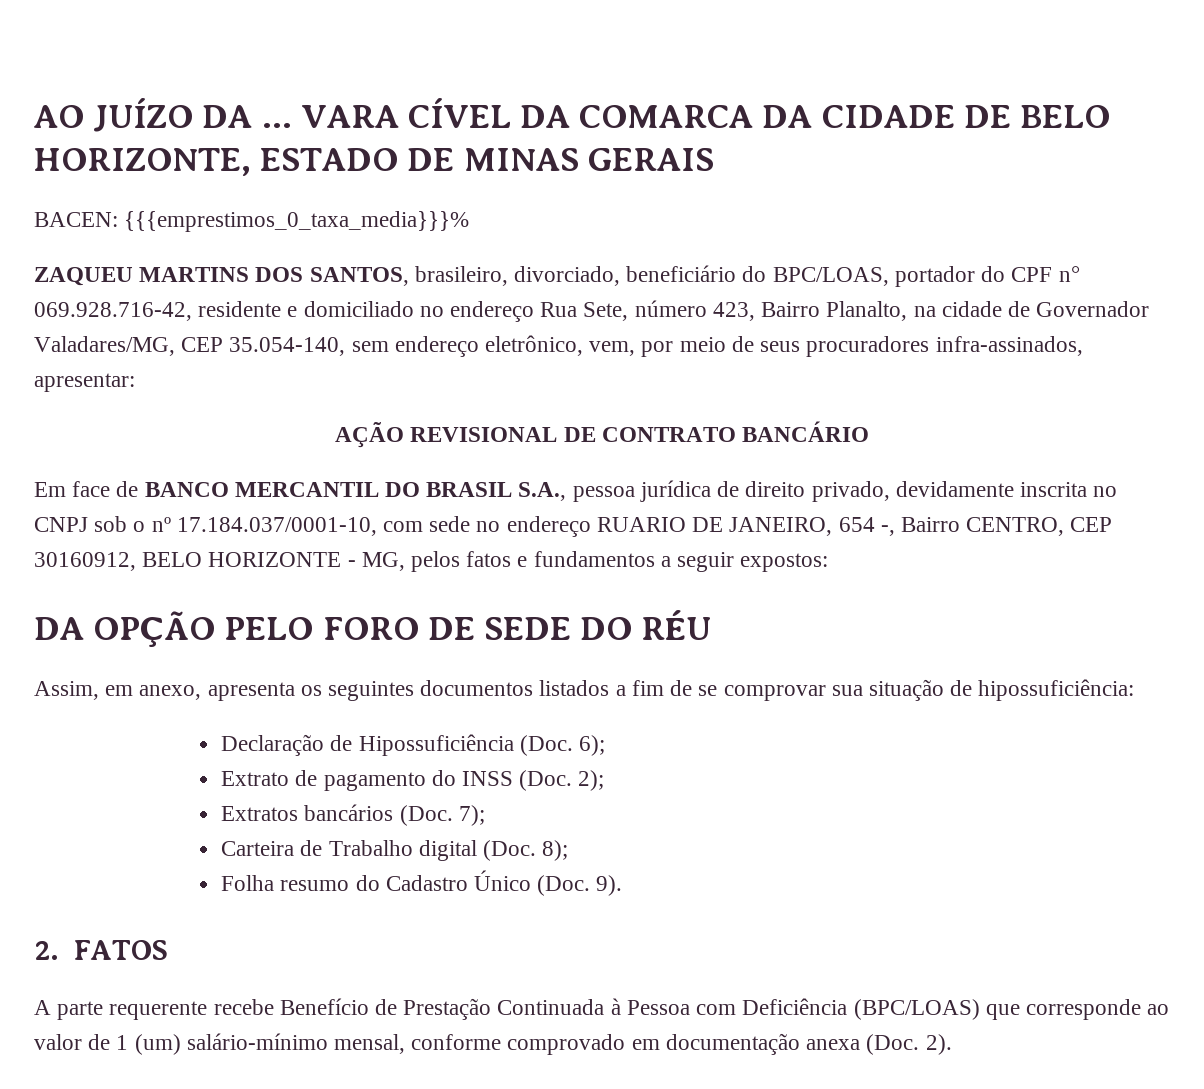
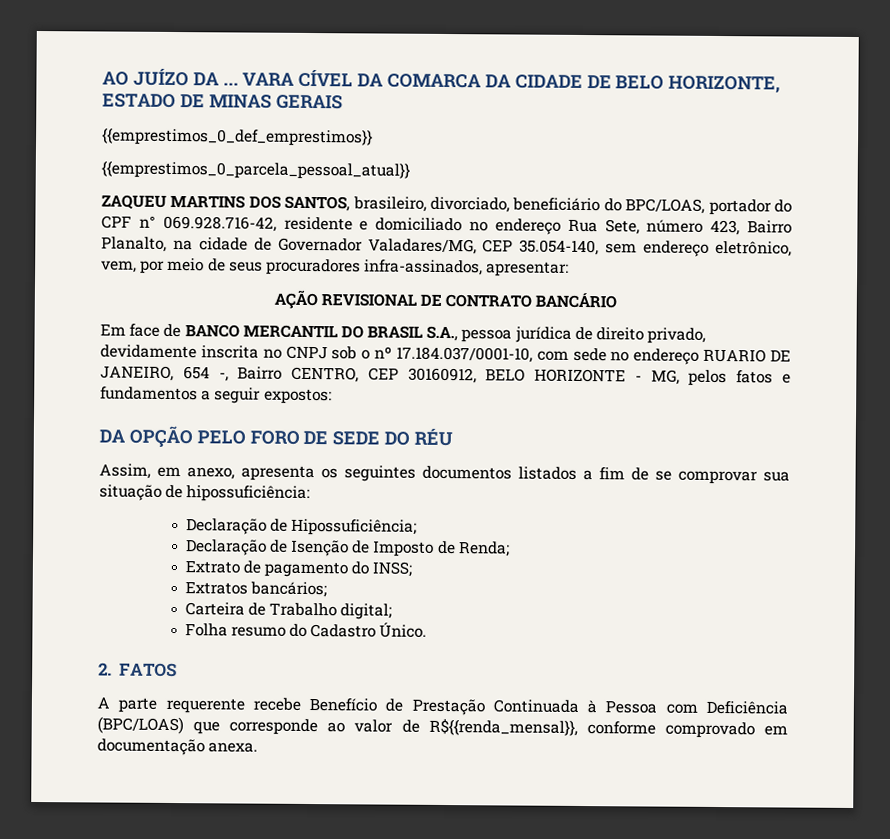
[34,211,470,232] BACEN: {{{emprestimos_0_taxa_media}}}% -> [102,127,373,147] [101,160,410,180] {{emprestimos_0_def_emprestimos}} // {{emprestimos_0_parcela_pessoal_atual}}
[358,734,605,756] [221,770,605,791] [221,804,485,826] Hipossuficiência (Doc. 6); // Extrato de pagamento do INSS (Doc. 2); // Extratos bancários (Doc. 7); -> [291,518,418,536] [184,539,510,557] [184,560,413,578] [184,581,327,598] Hipossuficiência; // Declaração de Isenção de Imposto de Renda; // Extrato de pagamento do INSS; // Extratos bancários;
[418,840,569,861] digital (Doc. 8); -> [340,603,393,620] digital;
[473,870,623,896] Único (Doc. 9). -> [379,622,428,638] Único.
[116,1033,406,1055] 1 (um) salário-mínimo mensal, -> [428,718,578,736] R${{renda_mensal}},
[806,1034,952,1055] anexa (Doc. 2). -> [208,742,259,753] anexa.

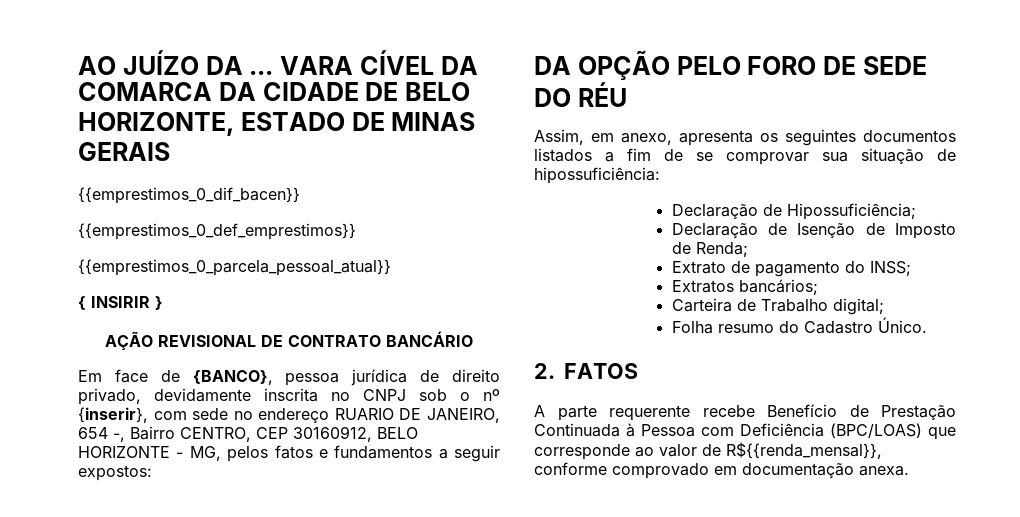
(343, 102) none -> [78,187,300,204] // {{emprestimos_0_dif_bacen}}
[101,194,792,216] [101,215,792,236] [101,236,792,257] [101,257,570,277] ZAQUEU MARTINS DOS SANTOS, brasileiro, divorciado, beneficiário do BPC/LOAS, portador do CPF n° 069.928.716-42, residente e domiciliado no endereço Rua Sete, número 423, Bairro Planalto, na cidade de Governador Valadares/MG, CEP 35.054-140, sem endereço eletrônico, vem, por meio de seus procuradores infra-assinados, apresentar: -> [78,296,163,310] { INSIRIR }
[184,324,459,342] BANCO MERCANTIL DO BRASIL S.A., -> [192,370,273,385] {BANCO},
[395,346,533,363] 17.184.037/0001-10, -> [78,407,148,423] {inserir},

